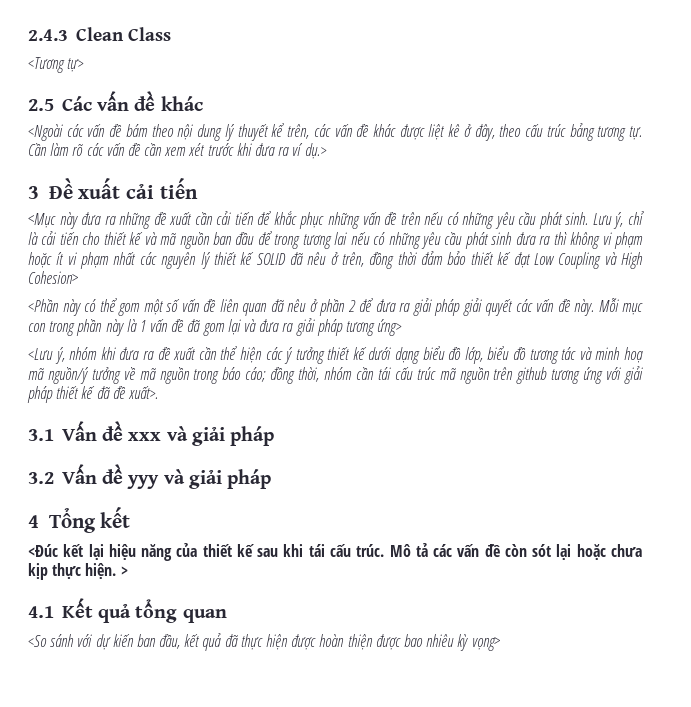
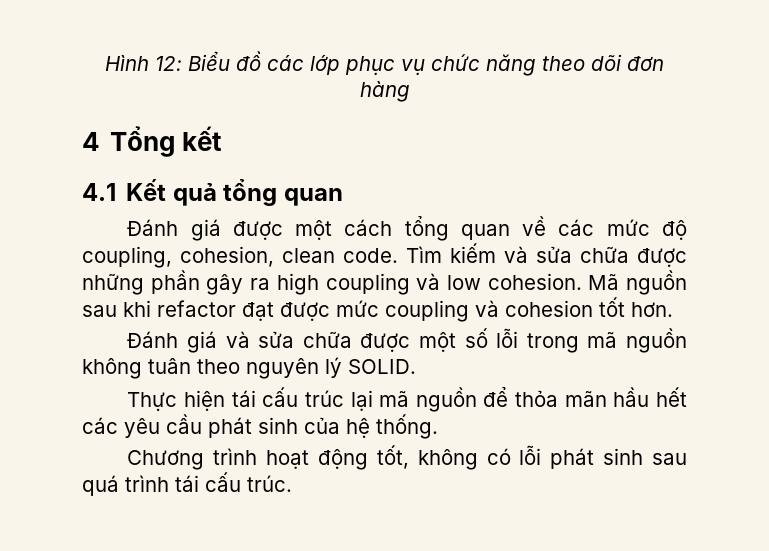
[28,27,171,41] [28,57,85,73] [28,91,203,111] [28,123,643,141] [28,143,327,159] [28,178,198,199] [28,211,645,229] [28,231,644,249] [28,251,644,269] [28,271,78,284] [28,298,643,316] [28,318,403,336] [28,346,644,364] [28,366,644,384] [27,386,158,403] [28,421,275,446] [28,464,272,489] [28,507,131,533] [28,543,642,561] [28,563,128,580] 2.4.3 Clean Class // <Tương tự> // 2.5 Các vấn đề khác // <Ngoài các vấn đề bám theo nội dung lý thuyết kể trên, các vấn đề khác được liệt kê ở đây, theo cấu trúc bảng tương tự. Cần làm rõ các vấn đề cần xem xét trước khi đưa ra ví dụ.> // 3 Đề xuất cải tiến // <Mục này đưa ra những đề xuất cần cải tiến để khắc phục những vấn đề trên nếu có những yêu cầu phát sinh. Lưu ý, chỉ là cải tiến cho thiết kế và mã nguồn ban đầu để trong tương lai nếu có những yêu cầu phát sinh đưa ra thì không vi phạm hoặc ít vi phạm nhất các nguyên lý thiết kế SOLID đã nêu ở trên, đồng thời đảm bảo thiết kế đạt Low Coupling và High Cohesion> // <Phần này có thể gom một số vấn đề liên quan đã nêu ở phần 2 để đưa ra giải pháp giải quyết các vấn đề này. Mỗi mục con trong phần này là 1 vấn đề đã gom lại và đưa ra giải pháp tương ứng> // <Lưu ý, nhóm khi đưa ra đề xuất cần thể hiện các ý tưởng thiết kế dưới dạng biểu đồ lớp, biểu đồ tương tác và minh hoạ mã nguồn/ý tưởng về mã nguồn trong báo cáo; đồng thời, nhóm cần tái cấu trúc mã nguồn trên github tương ứng với giải pháp thiết kế đã đề xuất>. // 3.1 Vấn đề xxx và giải pháp // 3.2 Vấn đề yyy và giải pháp // 4 Tổng kết // <Đúc kết lại hiệu năng của thiết kế sau khi tái cấu trúc. Mô tả các vấn đề còn sót lại hoặc chưa kịp thực hiện. > -> [105,51,664,76] [359,81,410,102] [82,126,223,157] Hình 12: Biểu đồ các lớp phục vụ chức năng theo dõi đơn hàng // 4 Tổng kết
[28,633,500,651] <So sánh với dự kiến ban đầu, kết quả đã thực hiện được hoàn thiện được bao nhiêu kỳ vọng> -> [127,216,687,241] [82,243,687,268] [82,270,687,295] [82,297,673,322] [127,328,688,353] [82,357,416,379] [127,387,687,412] [82,414,438,439] [127,445,688,470] [82,472,292,496] Đánh giá được một cách tổng quan về các mức độ coupling, cohesion, clean code. Tìm kiếm và sửa chữa được những phần gây ra high coupling và low cohesion. Mã nguồn sau khi refactor đạt được mức coupling và cohesion tốt hơn. // Đánh giá và sửa chữa được một số lỗi trong mã nguồn không tuân theo nguyên lý SOLID. // Thực hiện tái cấu trúc lại mã nguồn để thỏa mãn hầu hết các yêu cầu phát sinh của hệ thống. // Chương trình hoạt động tốt, không có lỗi phát sinh sau quá trình tái cấu trúc.

